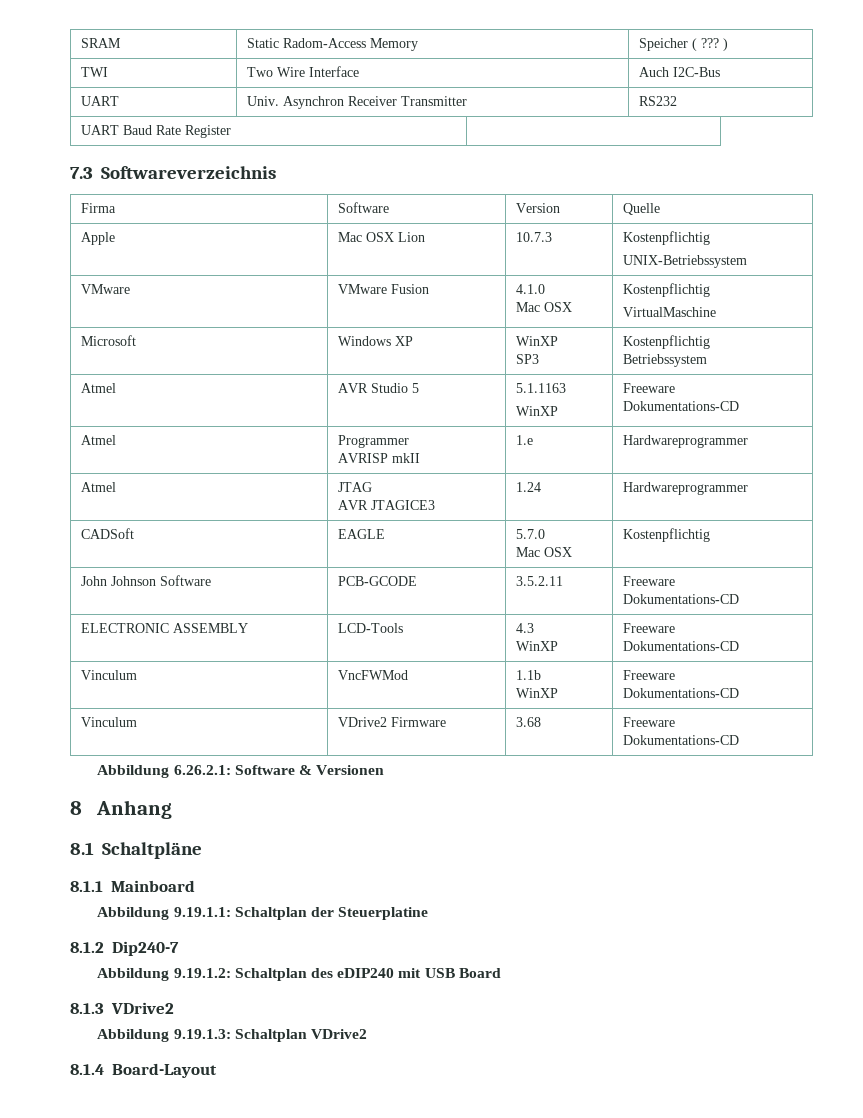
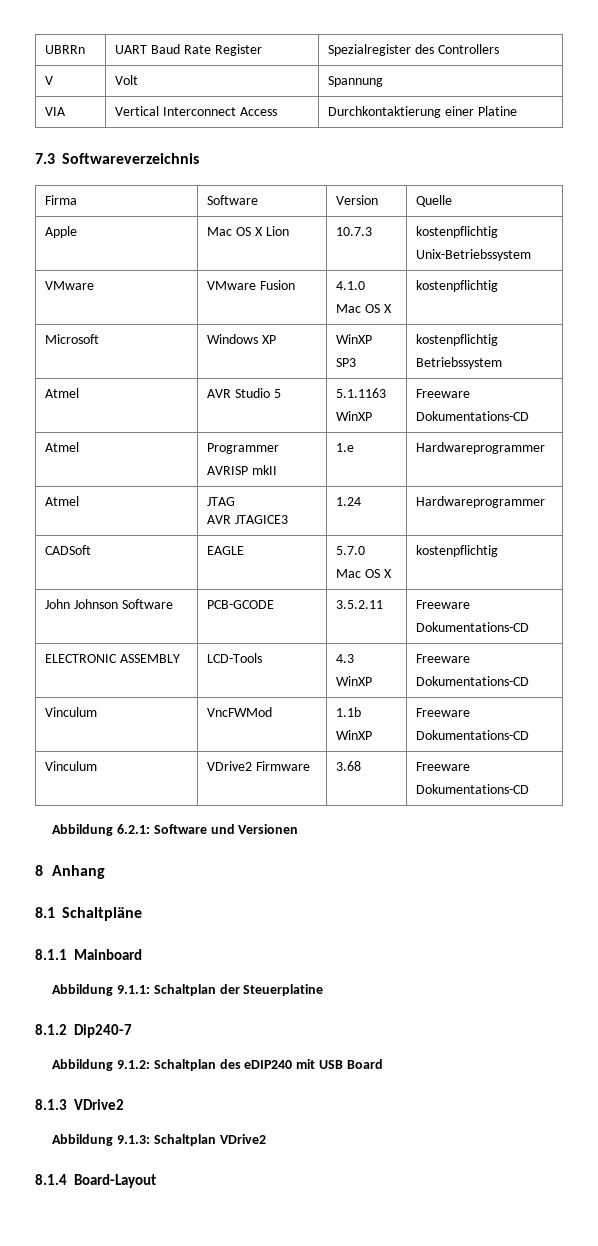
[80,38,121,48] [246,38,418,51] [638,38,728,51] [80,67,108,77] [246,66,359,77] [638,67,720,77] [80,96,119,106] [246,96,467,109] [638,96,677,106] [80,125,231,138] SRAM | Static Radom-Access Memory | Speicher ( ??? ) // TWI | Two Wire Interface | Auch I2C-Bus // UART | Univ. Asynchron Receiver Transmitter | RS232 // UART Baud Rate Register | -> [45,45,86,54] [115,44,262,56] [328,44,499,56] [45,76,54,85] [115,75,139,85] [328,76,384,87] [45,107,67,116] [115,106,277,116] [328,106,517,118] UBRRn | UART Baud Rate Register | Spezialregister des Controllers // V | Volt | Spannung // VIA | Vertical Interconnect Access | Durchkontaktierung einer Platine
[365,232,394,242] OSX -> [236,227,263,236] OS X
[622,231,710,245] [622,255,747,268] Kostenpflichtig // UNIX-Betriebssystem -> [416,226,499,238] [416,249,532,261] kostenpflichtig // Unix-Betriebssystem
[543,302,572,312] [622,283,710,297] [622,307,716,317] OSX | Kostenpflichtig // VirtualMaschine -> [365,304,392,313] [416,280,499,292] OS X | kostenpflichtig
[622,335,710,349] Kostenpflichtig -> [416,334,499,346] kostenpflichtig
[543,547,572,557] [622,528,710,542] OSX | Kostenpflichtig -> [365,569,392,578] [416,545,499,557] OS X | kostenpflichtig
[173,765,313,775] 6.26.2.1: Software & -> [116,824,235,834] 6.2.1: Software und
[173,907,231,917] 9.19.1.1: -> [116,985,150,994] 9.1.1:
[173,968,231,978] 9.19.1.2: -> [116,1060,150,1069] 9.1.2:
[173,1029,231,1039] 9.19.1.3: -> [116,1135,150,1144] 9.1.3:

